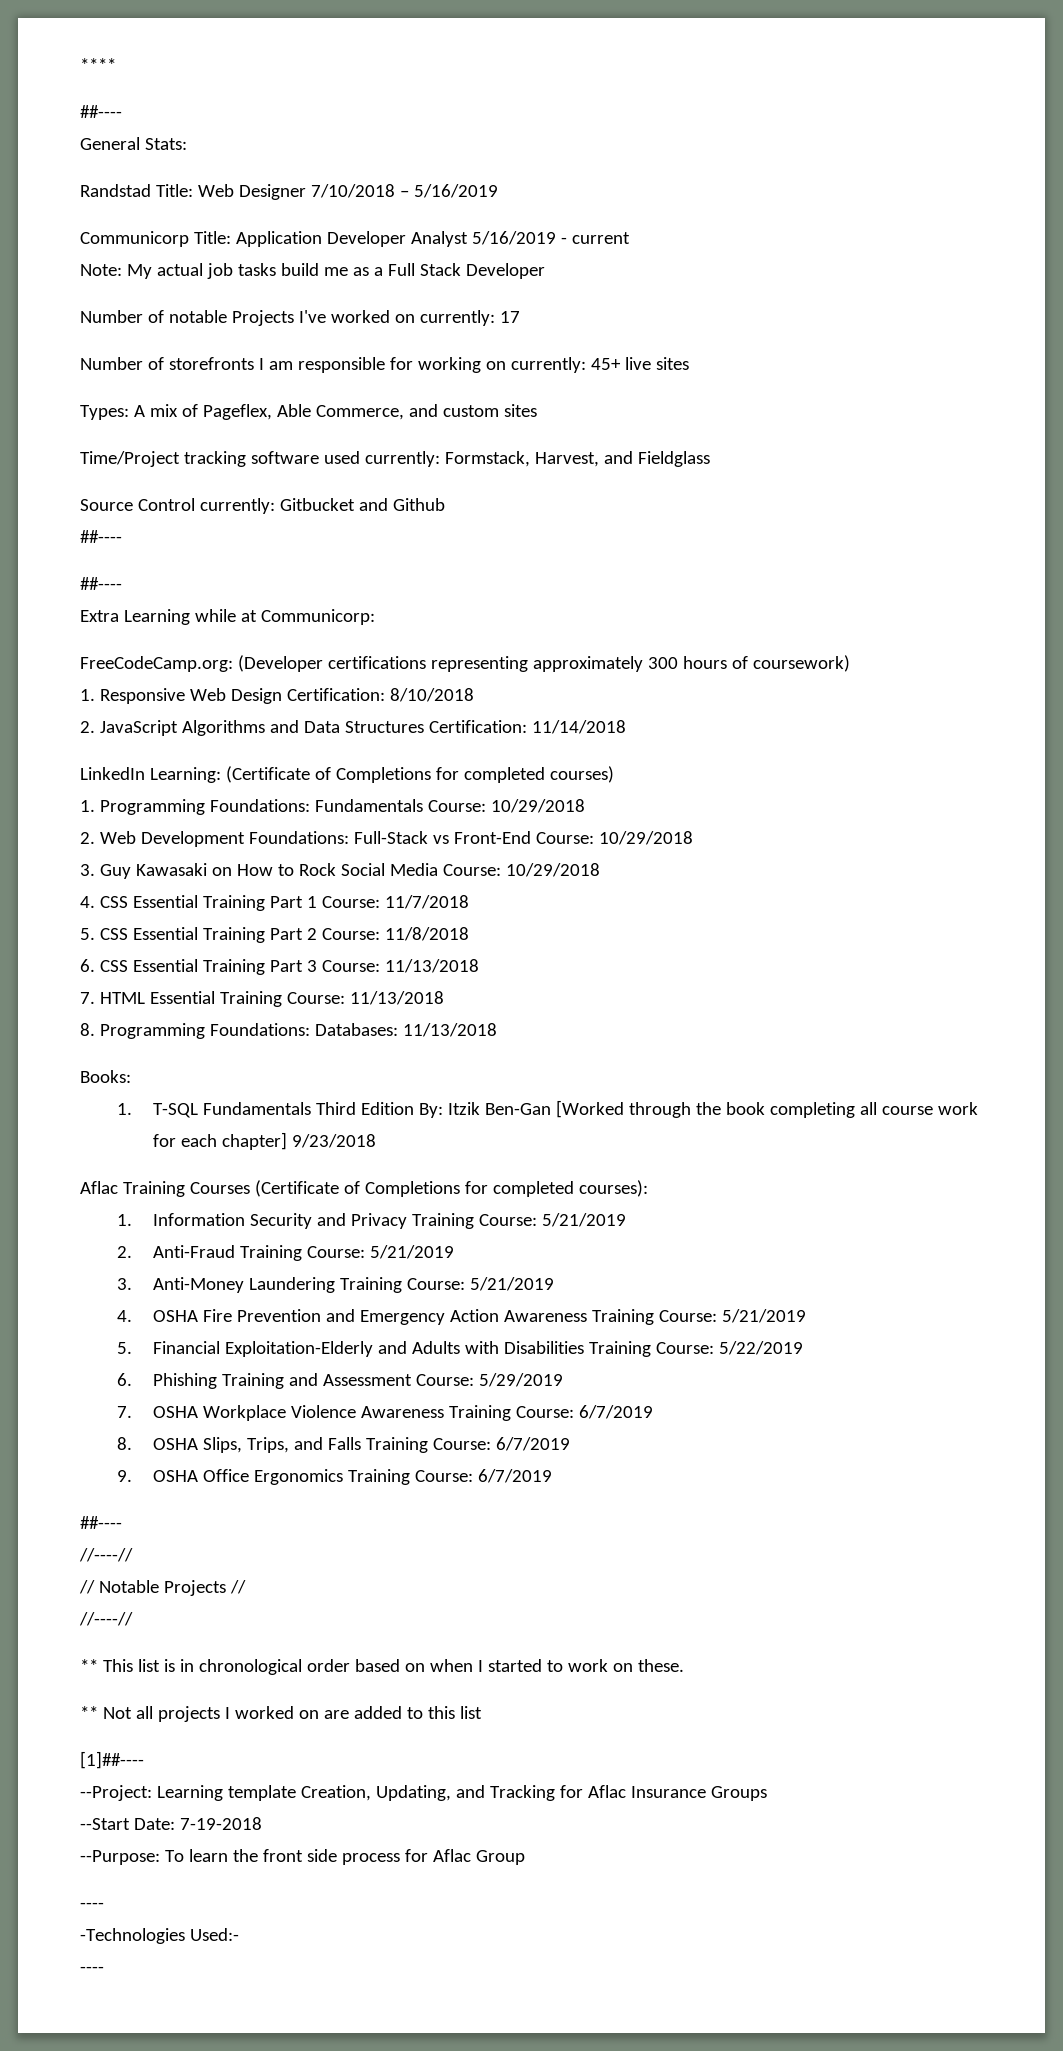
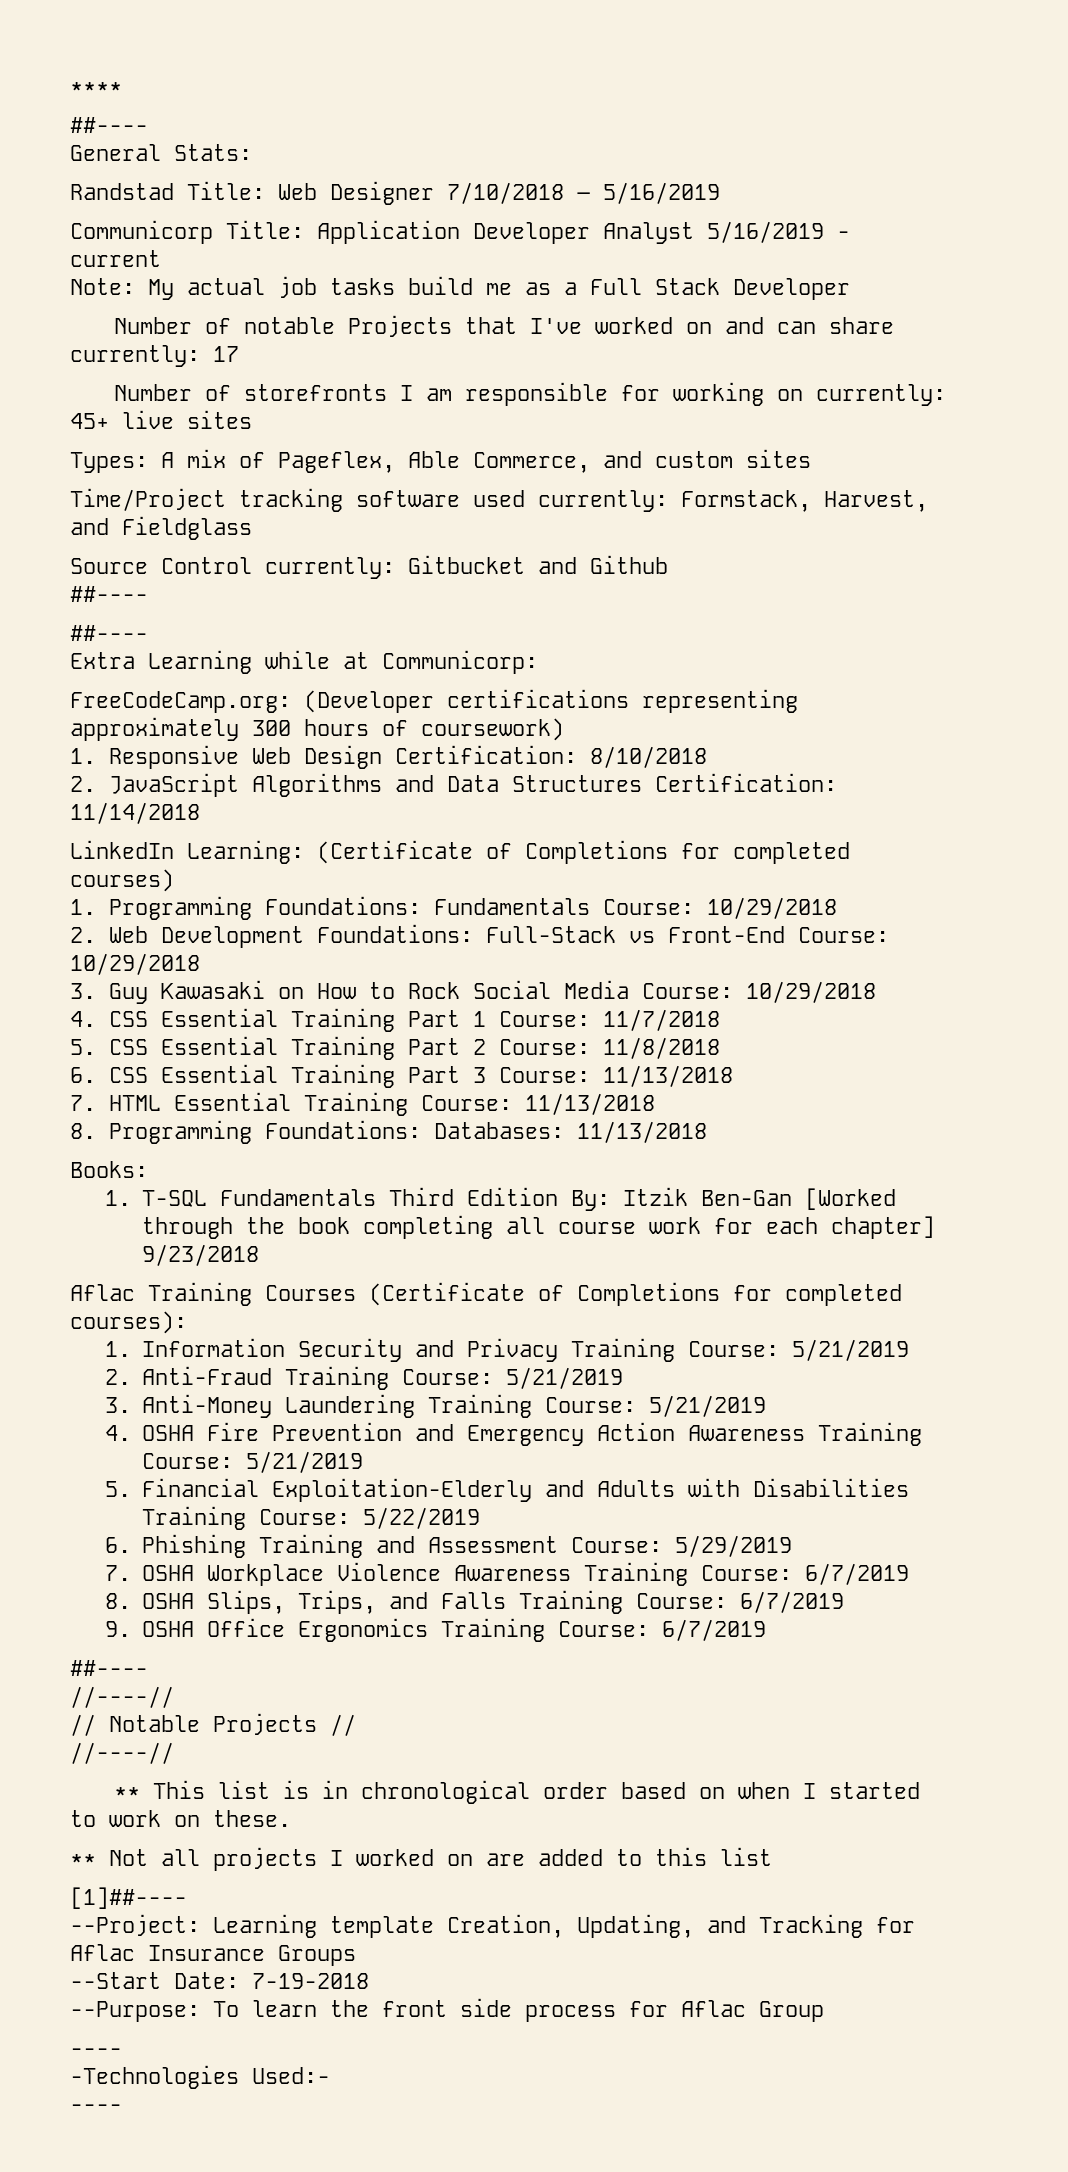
(294, 318) none -> [464,317,517,334] that
(415, 318) none -> [724,317,894,334] and can share

